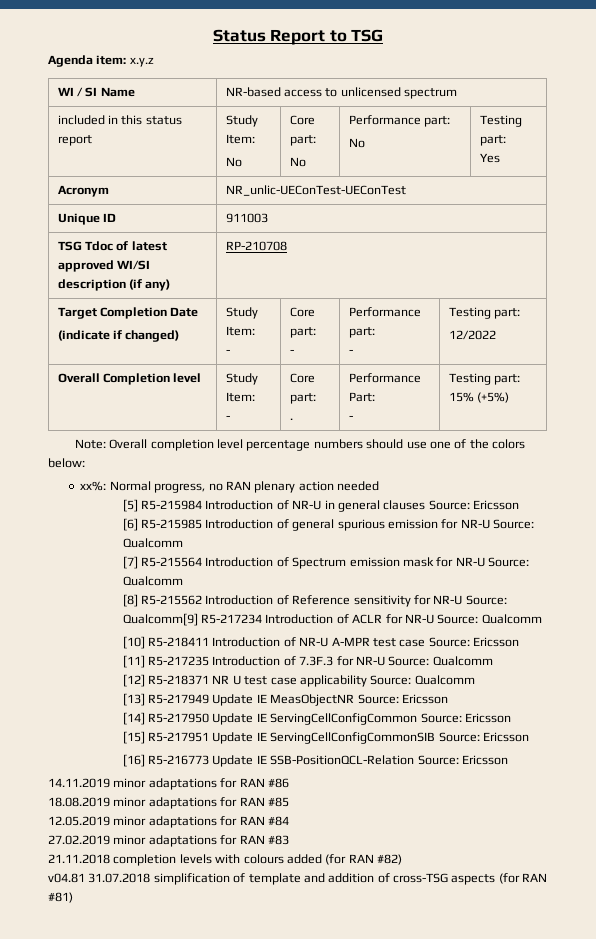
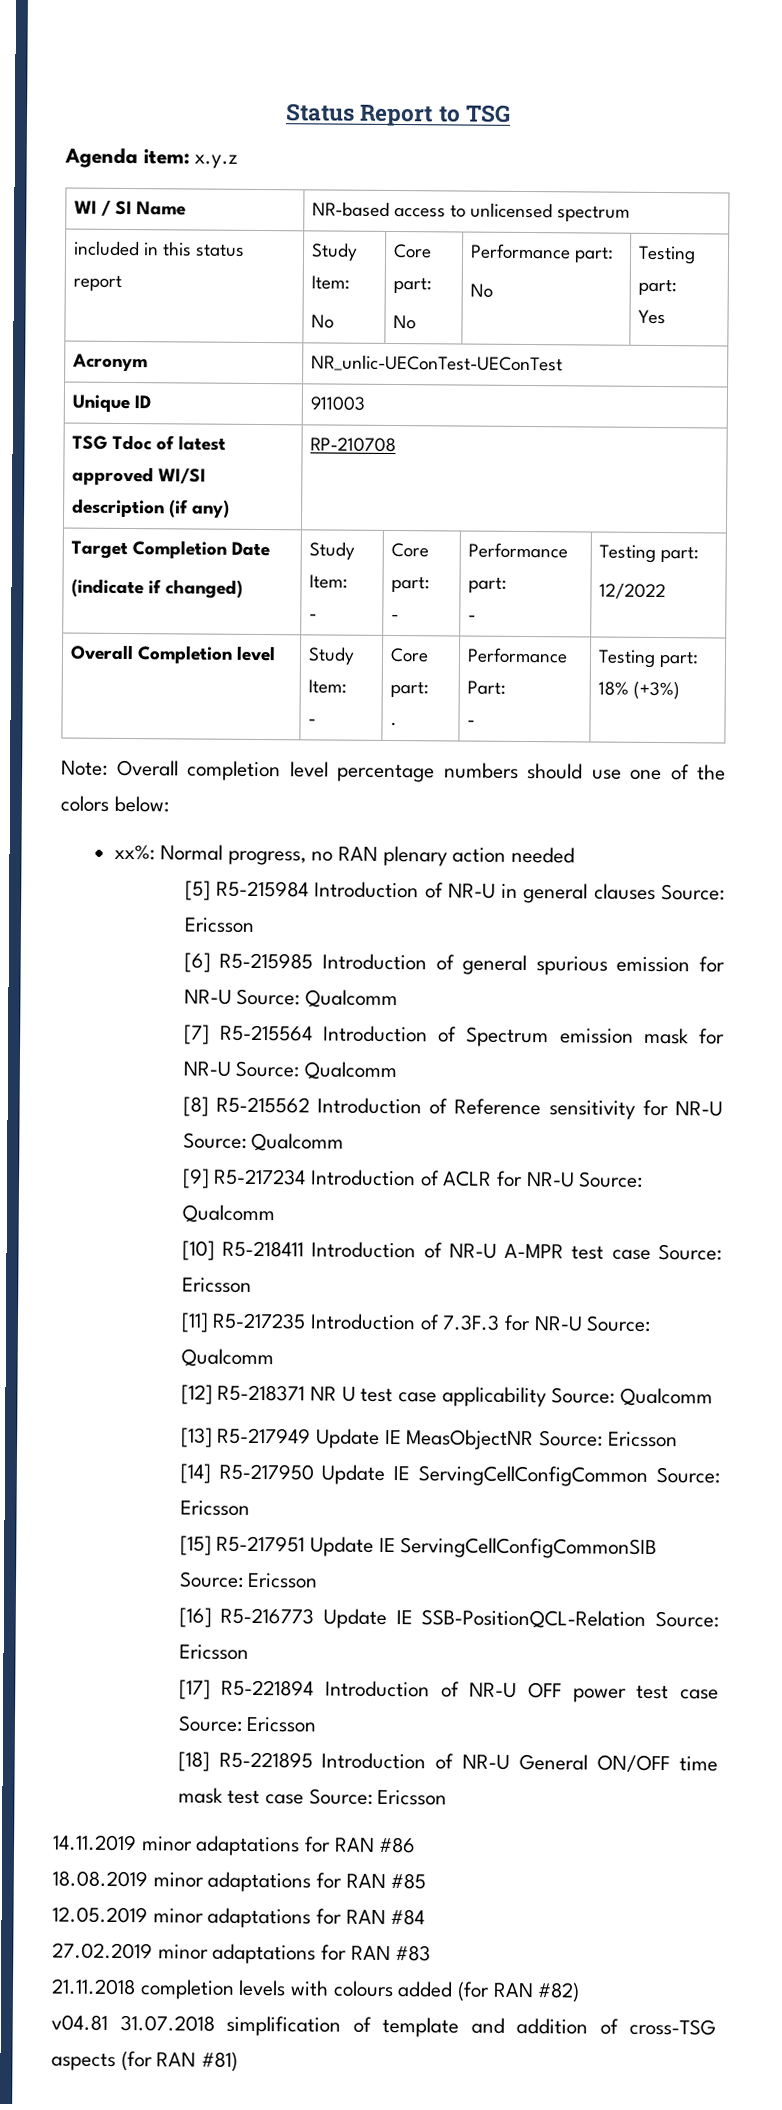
[448,392,509,403] 15% (+5%) -> [597,680,681,700] 18% (+3%)
[122,613,198,626] Qualcomm[9] -> [251,1132,345,1152] [181,1168,210,1189] Qualcomm // [9]
(508, 760) none -> [178,1679,719,1703] [177,1715,318,1733] [177,1751,718,1774] [177,1787,448,1806] // [17] R5-221894 Introduction of NR-U OFF power test case Source: Ericsson // [18] R5-221895 Introduction of NR-U General ON/OFF time mask test case Source: Ericsson

